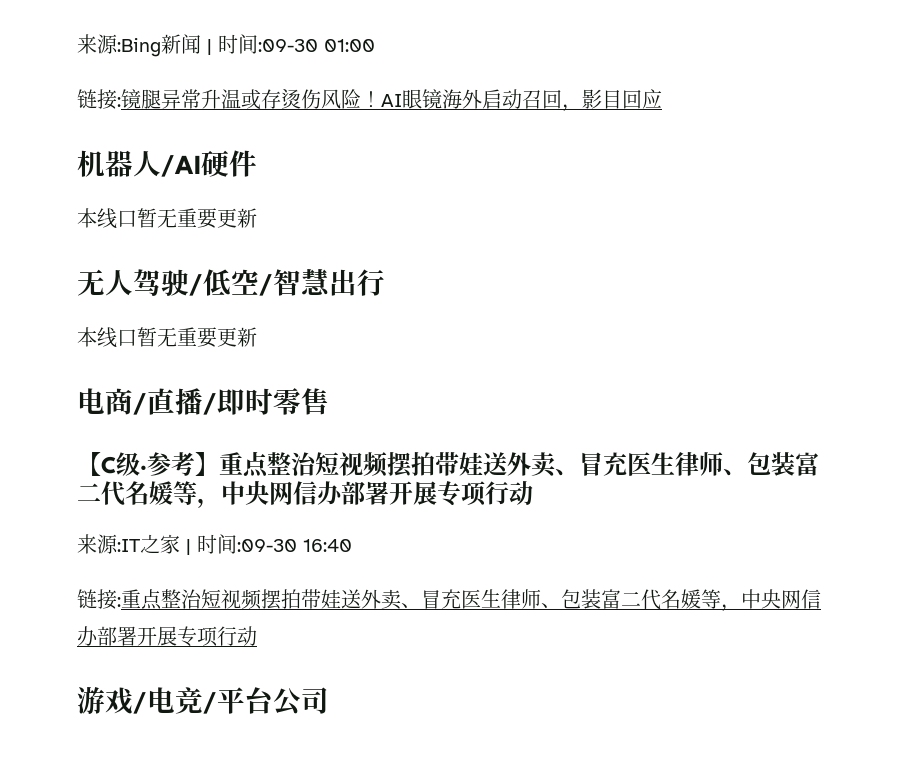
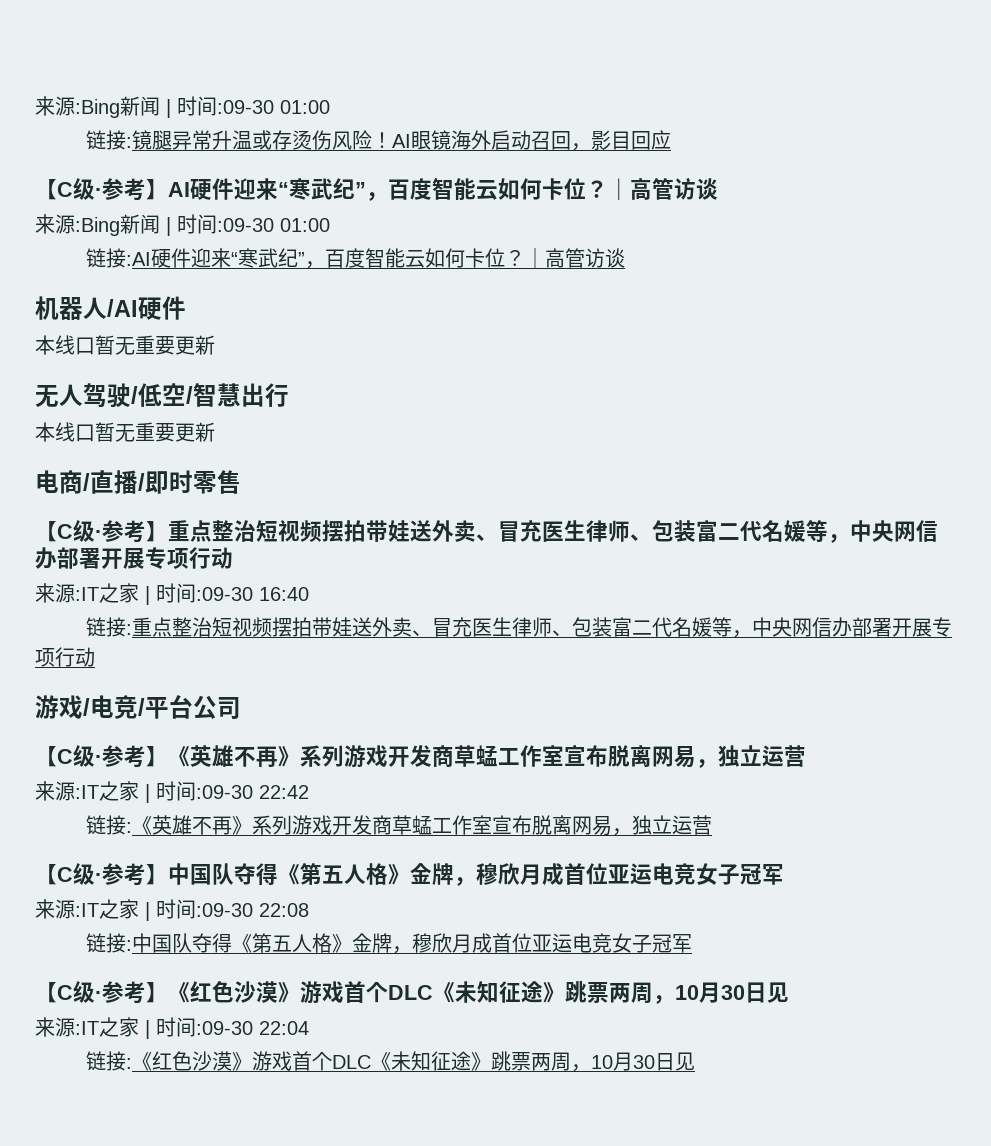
(662, 99) none -> [35,178,718,201] [35,214,330,236] [85,248,625,269] // 【C级·参考】AI硬件迎来“寒武纪”，百度智能云如何卡位？｜高管访谈 // 来源:Bing新闻 | 时间:09-30 01:00 // 链接:AI硬件迎来“寒武纪”，百度智能云如何卡位？｜高管访谈
(329, 700) none -> [35,745,806,768] [35,781,309,803] [85,815,712,836] [35,863,784,886] [35,899,309,921] [85,933,692,954] [35,981,789,1004] [35,1017,309,1039] [85,1051,695,1072] // 【C级·参考】《英雄不再》系列游戏开发商草蜢工作室宣布脱离网易，独立运营 // 来源:IT之家 | 时间:09-30 22:42 // 链接:《英雄不再》系列游戏开发商草蜢工作室宣布脱离网易，独立运营 // 【C级·参考】中国队夺得《第五人格》金牌，穆欣月成首位亚运电竞女子冠军 // 来源:IT之家 | 时间:09-30 22:08 // 链接:中国队夺得《第五人格》金牌，穆欣月成首位亚运电竞女子冠军 // 【C级·参考】《红色沙漠》游戏首个DLC《未知征途》跳票两周，10月30日见 // 来源:IT之家 | 时间:09-30 22:04 // 链接:《红色沙漠》游戏首个DLC《未知征途》跳票两周，10月30日见

